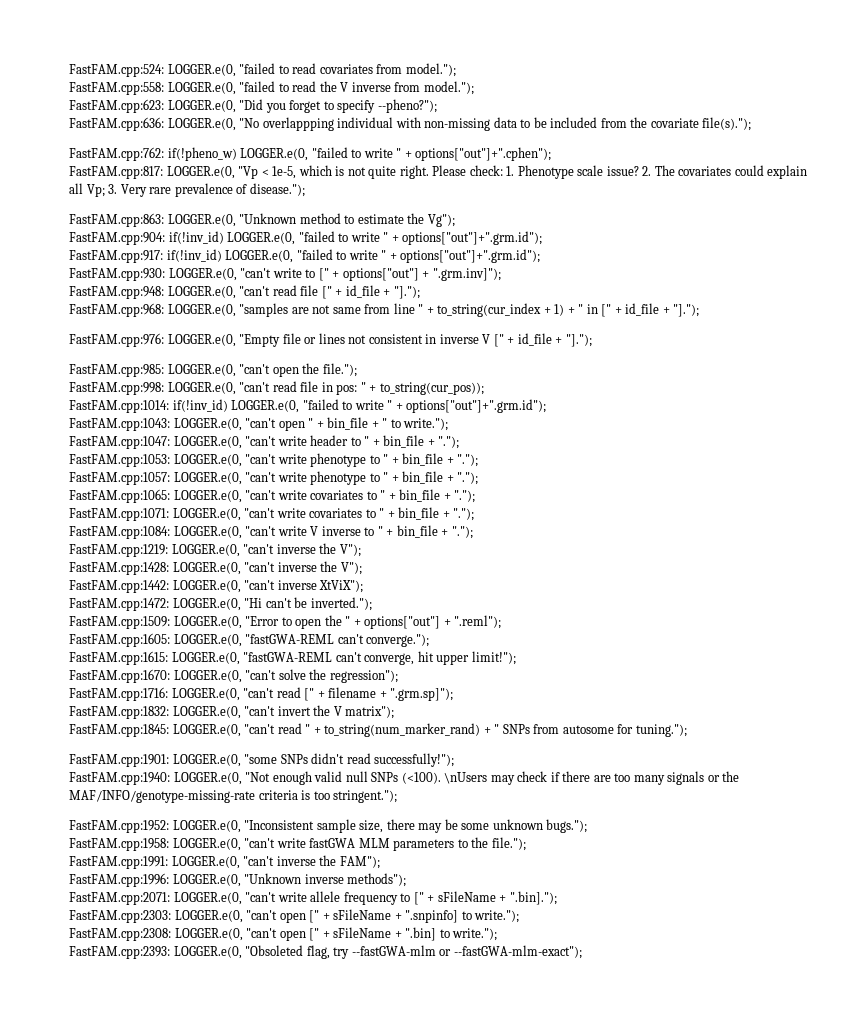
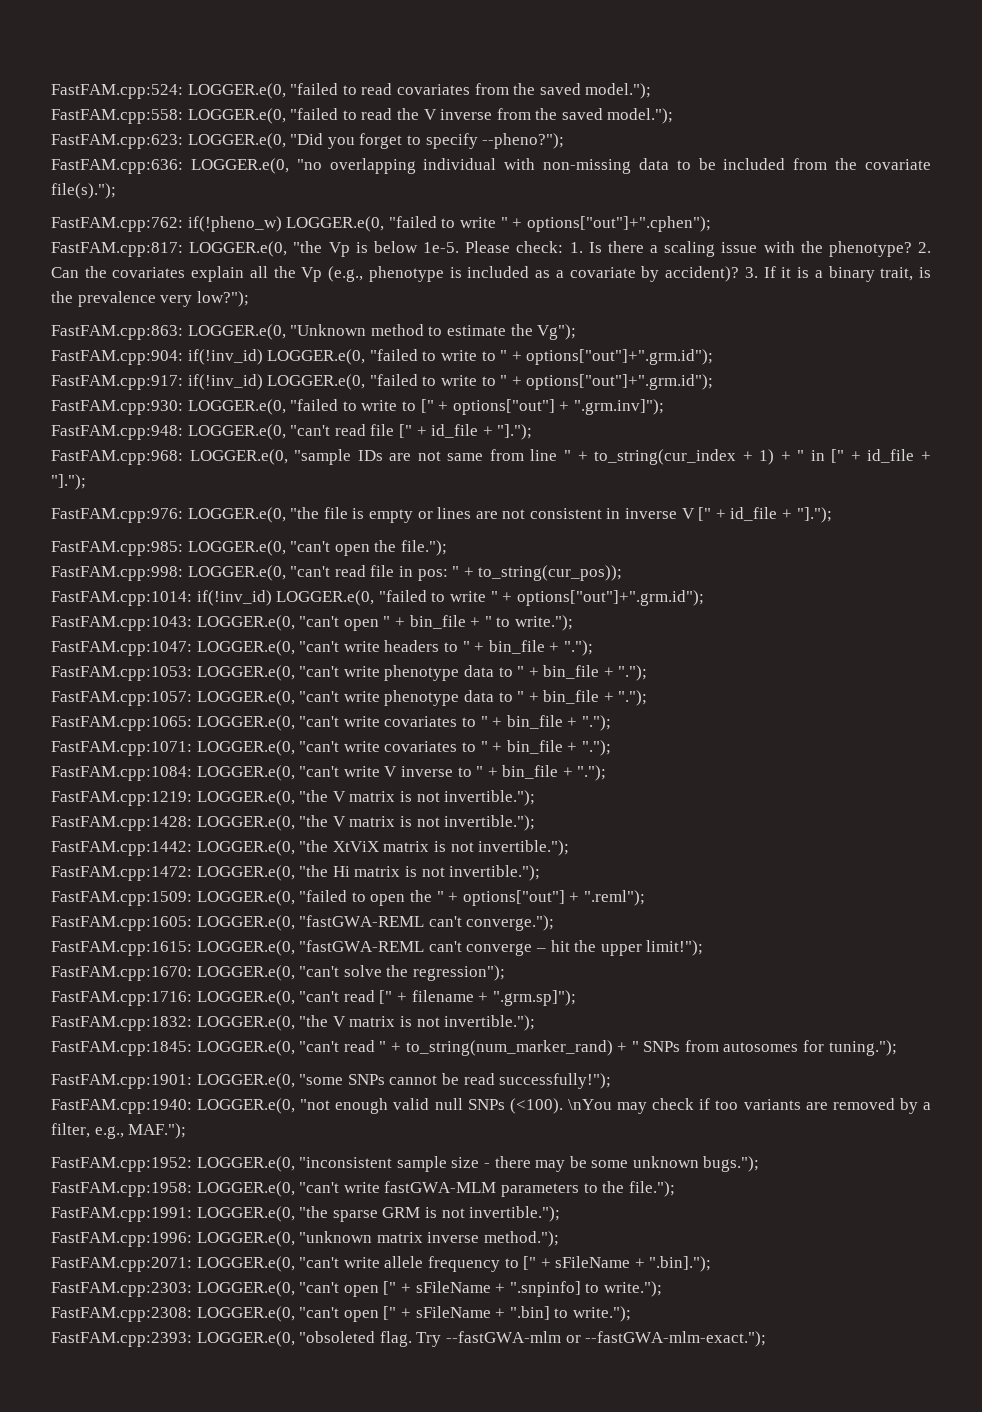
(403, 69) none -> [513,83,581,95] the saved
(421, 87) none -> [535,108,603,120] the saved
[239,117,334,131] "No overlappping -> [296,158,416,174] "no overlapping
[238,165,808,179] [69,183,305,197] "Vp < 1e-5, which is not quite right. Please check: 1. Phenotype scale issue? 2. The covariates could explain all Vp; 3. Very rare prevalence of disease."); -> [293,241,931,257] [51,266,932,282] [51,291,249,307] "the Vp is below 1e-5. Please check: 1. Is there a scaling issue with the phenotype? 2. Can the covariates explain all the Vp (e.g., phenotype is included as a covariate by accident)? 3. If it is a binary trait, is the prevalence very low?");
(380, 237) none -> [481,351,496,361] to
(378, 255) none -> [481,376,496,386] to
[240,268,272,278] "can't -> [290,399,357,411] "failed to
[239,303,289,317] "samples -> [294,449,383,465] "sample IDs
[239,333,301,347] "Empty file -> [290,507,413,523] "the file is empty
(345, 338) none -> [475,511,498,519] are
[310,435,349,446] header -> [384,640,440,652] headers
(367, 460) none -> [463,665,494,677] data
(367, 478) none -> [463,690,494,702] data
[243,543,361,557] [69,561,362,575] [69,580,364,593] [69,597,372,611] "can't inverse the V"); // FastFAM.cpp:1428: LOGGER.e(0, "can't inverse the V"); // FastFAM.cpp:1442: LOGGER.e(0, "can't inverse XtViX"); // FastFAM.cpp:1472: LOGGER.e(0, "Hi can't be inverted."); -> [299,790,536,806] [51,815,536,831] [51,840,570,856] [51,865,541,881] "the V matrix is not invertible."); // FastFAM.cpp:1428: LOGGER.e(0, "the V matrix is not invertible."); // FastFAM.cpp:1442: LOGGER.e(0, "the XtViX matrix is not invertible."); // FastFAM.cpp:1472: LOGGER.e(0, "the Hi matrix is not invertible.");
[245,616,280,626] "Error -> [299,890,348,902] "failed
[364,651,434,665] converge, hit -> [466,940,597,956] converge – hit the
[244,705,395,719] "can't invert the V matrix"); -> [299,1015,536,1031] "the V matrix is not invertible.");
[562,725,614,734] autosome -> [723,1042,799,1052] autosomes
[311,753,345,764] didn't -> [389,1073,459,1085] cannot be
[245,772,271,782] "Not -> [300,1099,331,1110] "not
[444,772,488,784] \nUsers -> [567,1099,612,1110] \nYou
[562,771,740,785] [69,790,398,803] [69,819,384,833] there are too many signals or the MAF/INFO/genotype-missing-rate criteria is too stringent."); // FastFAM.cpp:1952: LOGGER.e(0, "Inconsistent sample size, -> [715,1098,932,1114] [51,1123,187,1139] [51,1156,490,1172] too variants are removed by a filter, e.g., MAF."); // FastFAM.cpp:1952: LOGGER.e(0, "inconsistent sample size -
[309,838,390,848] fastGWA MLM -> [384,1181,497,1193] fastGWA-MLM
[243,855,380,869] [69,873,407,887] "can't inverse the FAM"); // FastFAM.cpp:1996: LOGGER.e(0, "Unknown inverse methods"); -> [299,1206,561,1222] [51,1231,559,1247] "the sparse GRM is not invertible."); // FastFAM.cpp:1996: LOGGER.e(0, "unknown matrix inverse method.");
[245,945,350,959] "Obsoleted flag, try -> [299,1331,442,1347] "obsoleted flag. Try
[453,945,582,959] --fastGWA-mlm-exact"); -> [585,1331,767,1347] --fastGWA-mlm-exact.");

